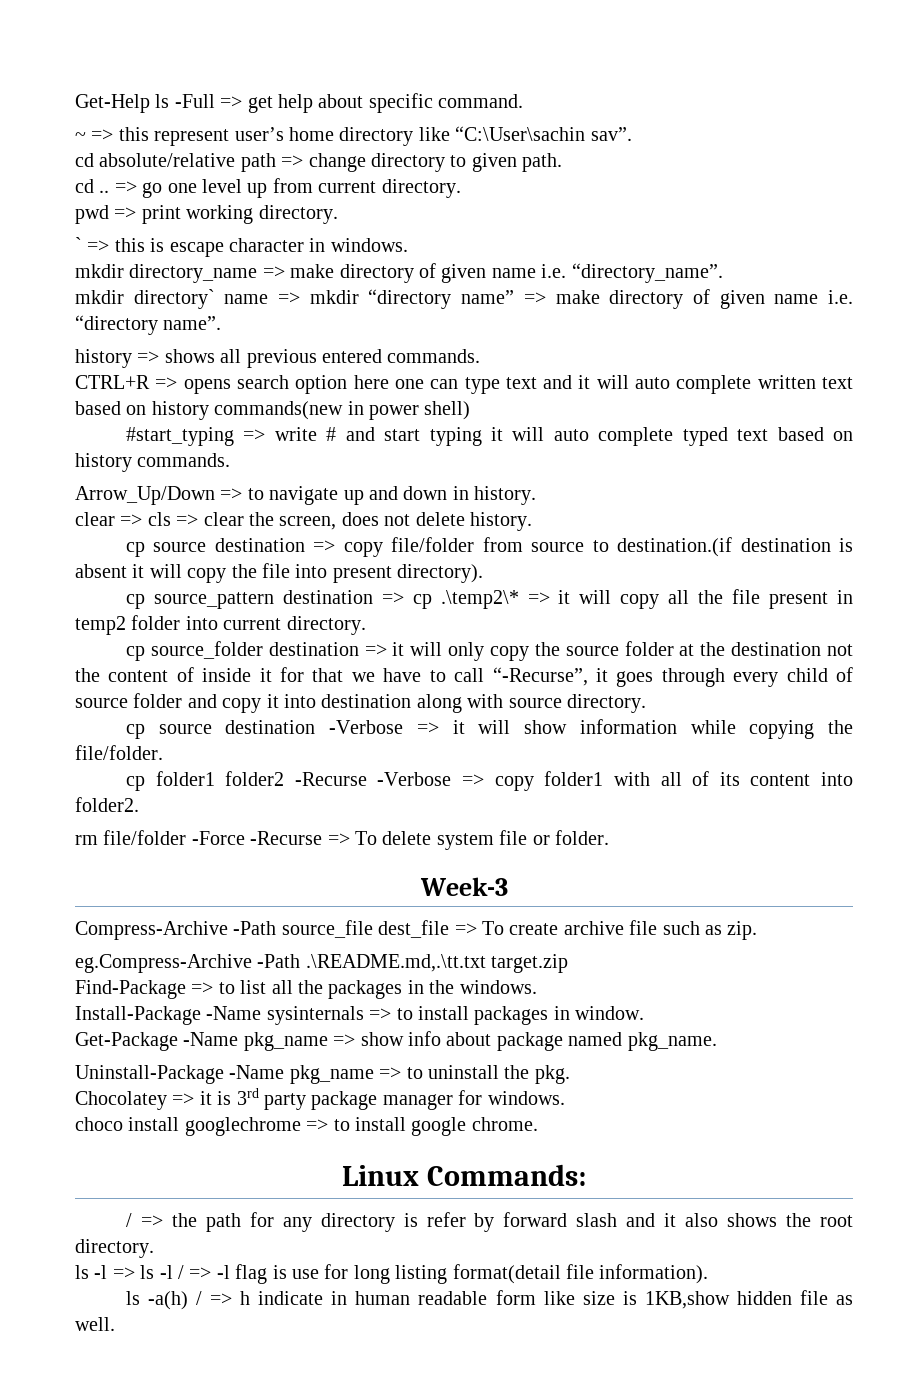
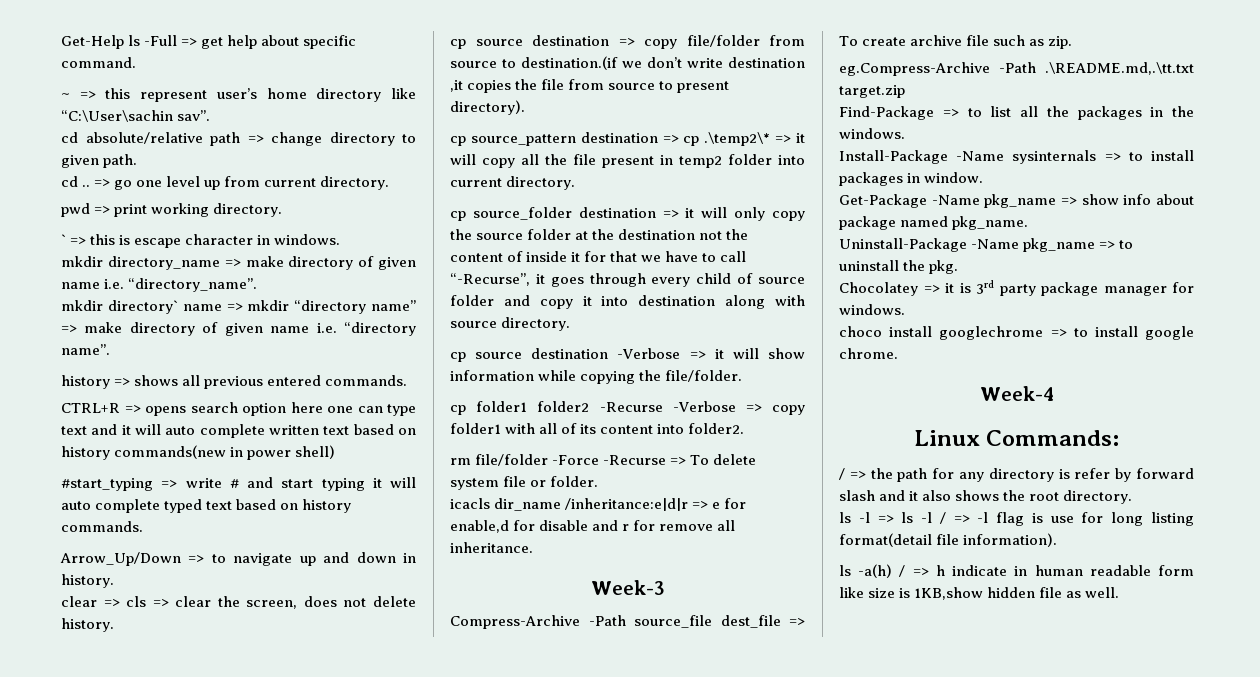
[740,538,853,552] [75,563,328,583] destination is absent it will copy the file into -> [622,57,805,68] [450,79,674,93] we don’t write destination ,it copies the file from source to
(609, 837) none -> [450,498,747,511] [450,520,736,533] [450,542,533,553] // icacls dir_name /inheritance:e|d|r => e for enable,d for disable and r for remove all inheritance.
(538, 1124) none -> [979,386,1054,401] // Week-4

